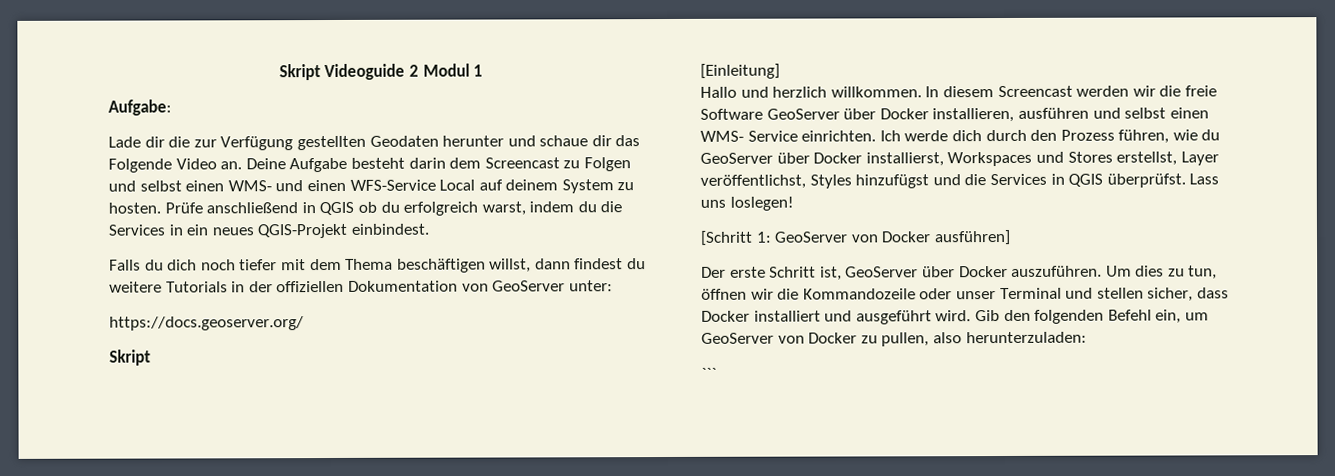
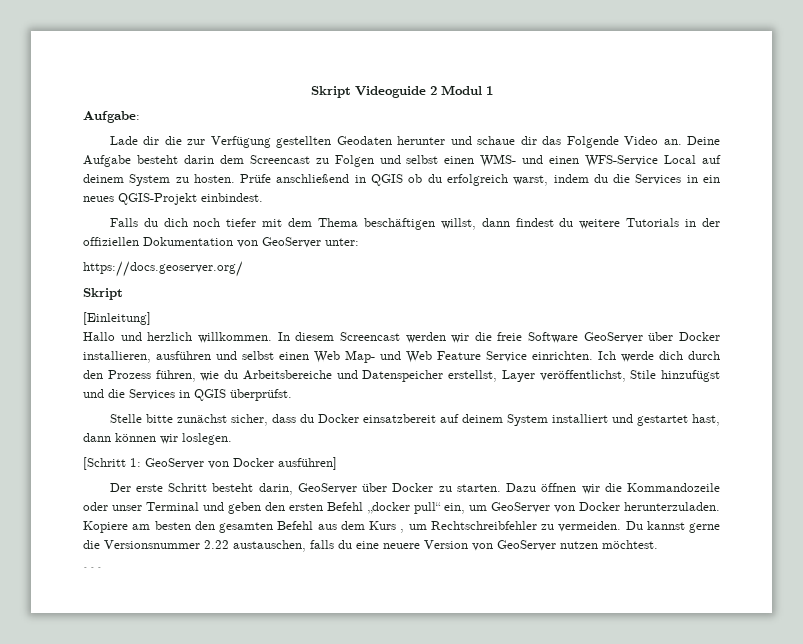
[700,130,744,142] WMS- -> [314,350,481,363] Web Map- und Web Feature
[700,151,1113,167] GeoServer über Docker installierst, Workspaces und Stores -> [242,370,444,382] Arbeitsbereiche und Datenspeicher
[809,174,852,189] Styles -> [630,370,657,379] Stile
[1189,173,1220,185] [700,196,794,211] Lass uns loslegen! -> [109,414,720,426] [83,433,232,445] // Stelle bitte zunächst sicher, dass du Docker einsatzbereit auf deinem System installiert und gestartet hast, dann können wir loslegen.
[819,265,1218,281] ist, GeoServer über Docker auszuführen. Um dies zu tun, -> [212,483,537,495] besteht darin, GeoServer über Docker zu starten. Dazu
[1096,287,1229,302] [701,309,1152,325] stellen sicher, dass Docker installiert und ausgeführt wird. Gib den folgenden Befehl -> [228,502,441,514] geben den ersten Befehl „docker pull“
[860,331,1087,347] zu pullen, also herunterzuladen: -> [624,502,720,511] [83,521,720,533] [83,540,658,552] herunterzuladen. Kopiere am besten den gesamten Befehl aus dem Kurs , um Rechtschreibfehler zu vermeiden. Du kannst gerne die Versionsnummer 2.22 austauschen, falls du eine neuere Version von GeoServer nutzen möchtest.

